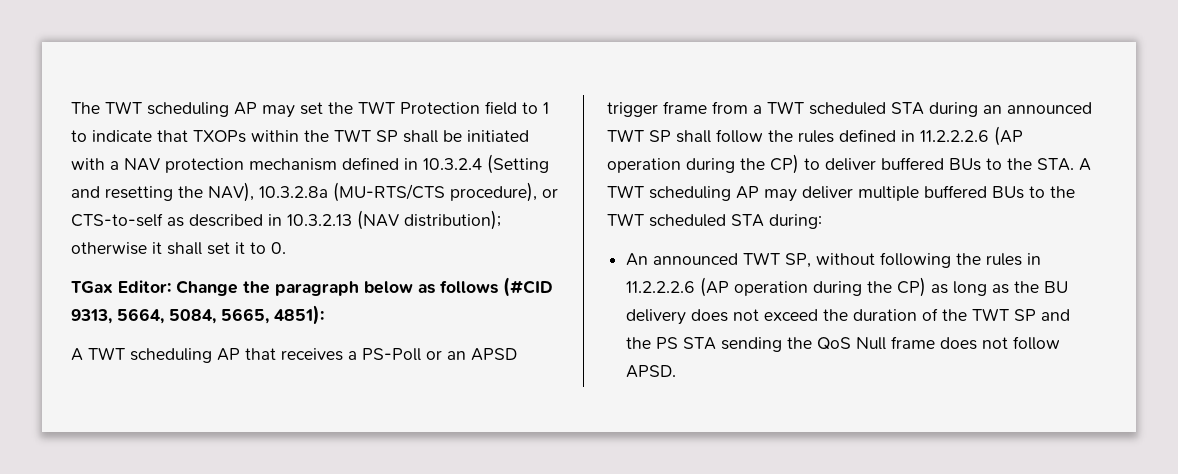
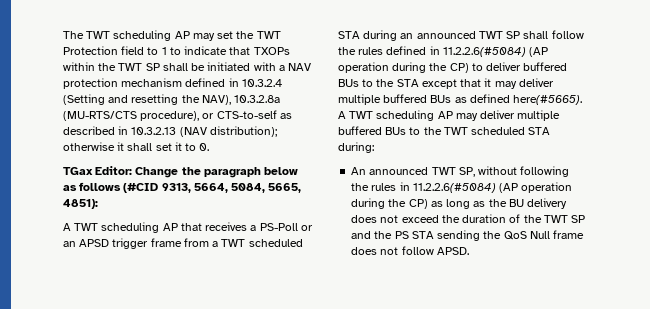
[920,130,989,142] 11.2.2.2.6 -> [442,47,526,57] 11.2.2.6(#5084)
[1037,158,1074,171] STA. -> [396,78,554,89] [338,94,583,105] STA except that it may deliver multiple buffered BUs as defined here(#5665).
[626,281,696,293] 11.2.2.2.6 -> [412,183,496,193] 11.2.2.6(#5084)

